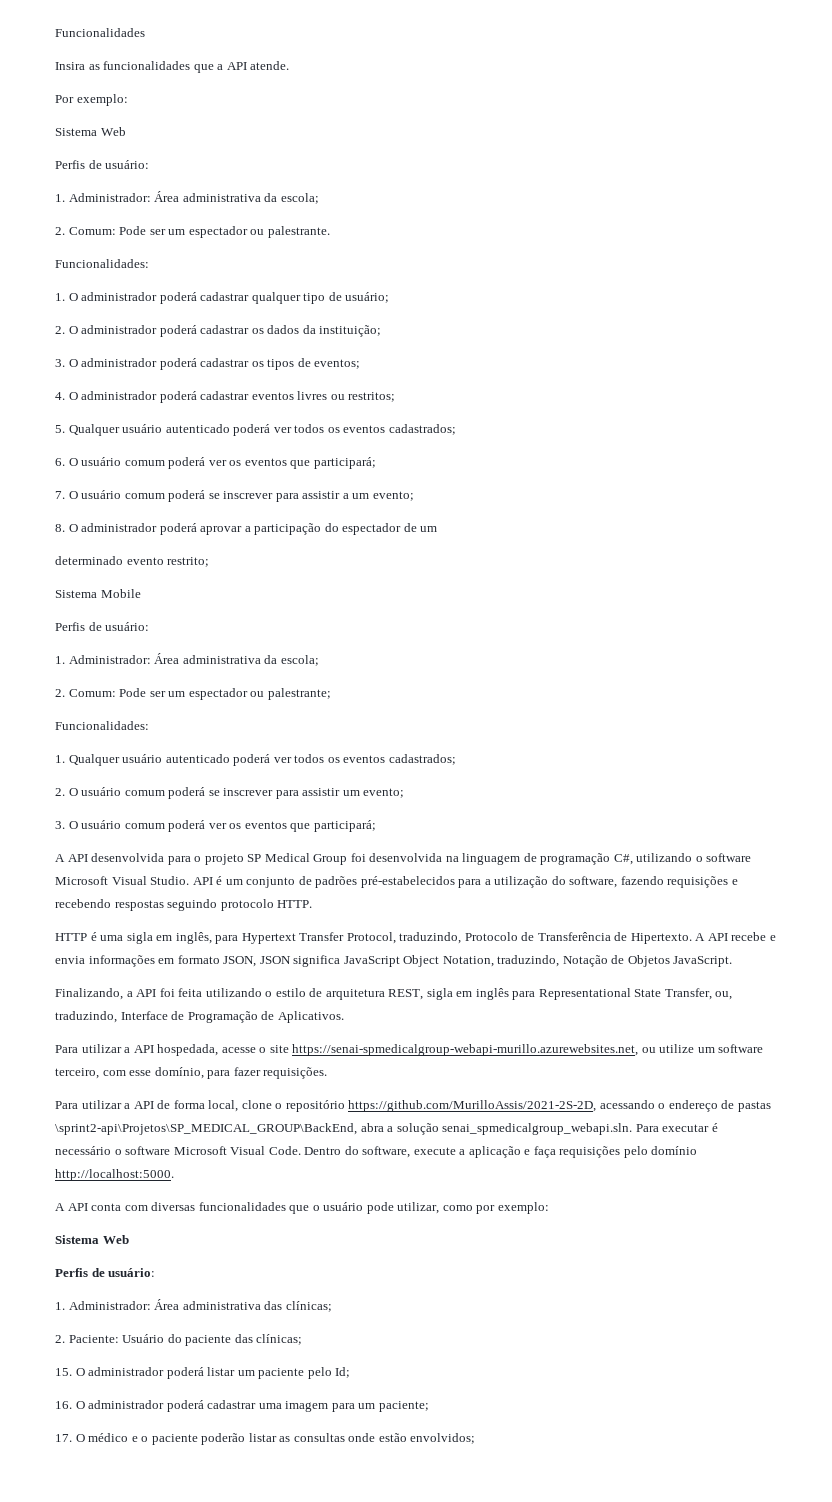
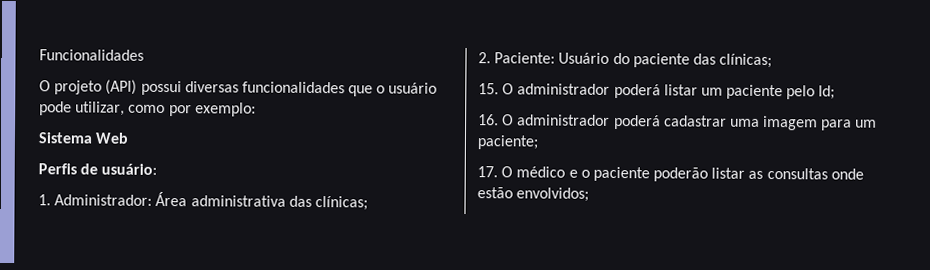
[55,61,290,73] [55,94,128,106] [55,127,126,136] [55,160,150,169] [55,191,319,204] [55,226,330,238] [55,259,149,268] [55,292,390,304] [55,325,382,337] [55,358,361,370] [55,391,396,403] [55,424,456,436] [55,457,376,469] [55,490,414,502] [55,523,438,535] [55,556,210,567] [55,589,141,598] [55,622,150,631] [55,653,319,666] [55,688,331,700] [55,721,149,730] [55,754,456,766] [55,787,405,799] [55,820,376,832] [55,853,752,865] [55,876,738,888] [55,899,313,911] [55,932,776,944] [55,955,733,967] [55,988,733,1000] [55,1011,344,1023] [55,1044,764,1056] [55,1067,328,1079] [55,1100,771,1112] [55,1123,718,1135] [55,1146,698,1158] [55,1169,174,1181] [55,1203,148,1211] Insira as funcionalidades que a API atende. // Por exemplo: // Sistema Web // Perfis de usuário: // 1. Administrador: Área administrativa da escola; // 2. Comum: Pode ser um espectador ou palestrante. // Funcionalidades: // 1. O administrador poderá cadastrar qualquer tipo de usuário; // 2. O administrador poderá cadastrar os dados da instituição; // 3. O administrador poderá cadastrar os tipos de eventos; // 4. O administrador poderá cadastrar eventos livres ou restritos; // 5. Qualquer usuário autenticado poderá ver todos os eventos cadastrados; // 6. O usuário comum poderá ver os eventos que participará; // 7. O usuário comum poderá se inscrever para assistir a um evento; // 8. O administrador poderá aprovar a participação do espectador de um // determinado evento restrito; // Sistema Mobile // Perfis de usuário: // 1. Administrador: Área administrativa da escola; // 2. Comum: Pode ser um espectador ou palestrante; // Funcionalidades: // 1. Qualquer usuário autenticado poderá ver todos os eventos cadastrados; // 2. O usuário comum poderá se inscrever para assistir um evento; // 3. O usuário comum poderá ver os eventos que participará; // A API desenvolvida para o projeto SP Medical Group foi desenvolvida na linguagem de programação C#, utilizando o software Microsoft Visual Studio. API é um conjunto de padrões pré-estabelecidos para a utilização do software, fazendo requisições e recebendo respostas seguindo protocolo HTTP. // HTTP é uma sigla em inglês, para Hypertext Transfer Protocol, traduzindo, Protocolo de Transferência de Hipertexto. A API recebe e envia informações em formato JSON, JSON significa JavaScript Object Notation, traduzindo, Notação de Objetos JavaScript. // Finalizando, a API foi feita utilizando o estilo de arquitetura REST, sigla em inglês para Representational State Transfer, ou, traduzindo, Interface de Programação de Aplicativos. // Para utilizar a API hospedada, acesse o site https://senai-spmedicalgroup-webapi-murillo.azurewebsites.net, ou utilize um software terceiro, com esse domínio, para fazer requisições. // Para utilizar a API de forma local, clone o repositório https://github.com/MurilloAssis/2021-2S-2D, acessando o endereço de pastas \sprint2-api\Projetos\SP_MEDICAL_GROUP\BackEnd, abra a solução senai_spmedicalgroup_webapi.sln. Para executar é necessário o software Microsoft Visual Code. Dentro do software, execute a aplicação e faça requisições pelo domínio http://localhost:5000. // A API conta com -> [39,79,182,96] O projeto (API) possui

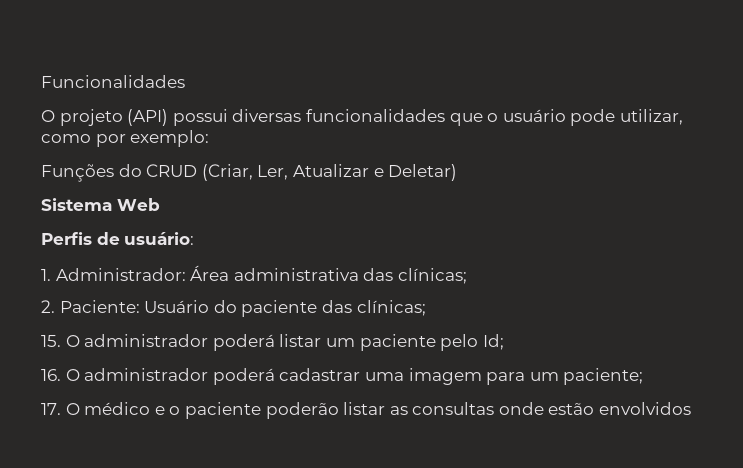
(256, 109) none -> [41,164,458,182] // Funções do CRUD (Criar, Ler, Atualizar e Deletar)
[516,187,590,202] envolvidos; -> [599,402,692,415] envolvidos

